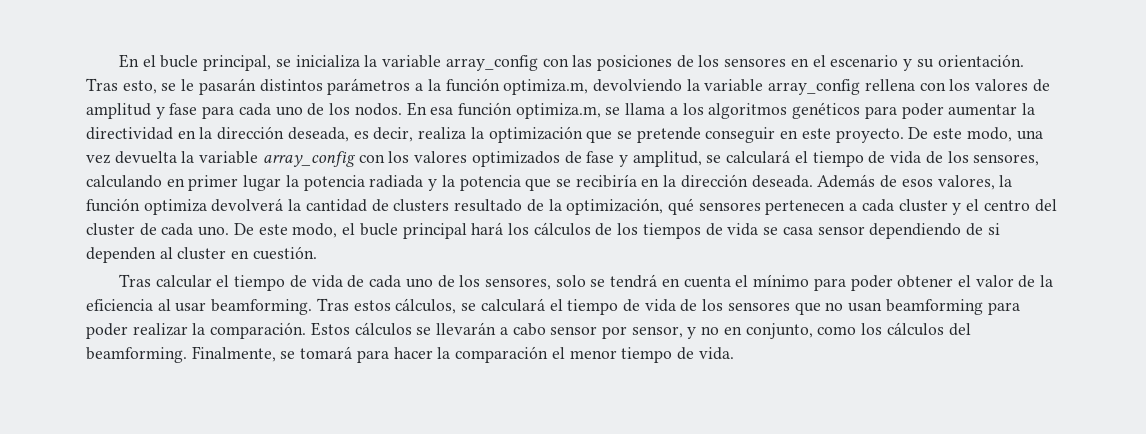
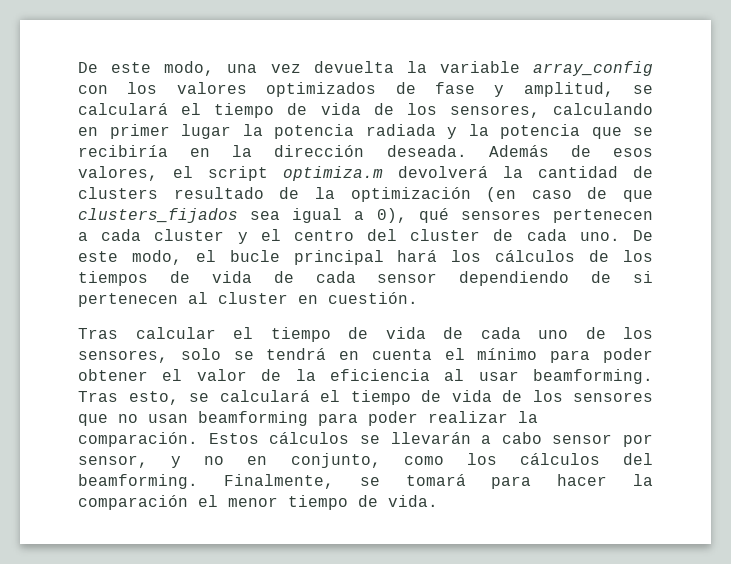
[119,54,1024,71] [86,78,1050,95] [86,102,1035,119] [86,126,904,143] En el bucle principal, se inicializa la variable array_config con las posiciones de los sensores en el escenario y su orientación. Tras esto, se le pasarán distintos parámetros a la función optimiza.m, devolviendo la variable array_config rellena con los valores de amplitud y fase para cada uno de los nodos. En esa función optimiza.m, se llama a los algoritmos genéticos para poder aumentar la directividad en la dirección deseada, es decir, realiza la optimización que se pretende conseguir en este proyecto. -> (78, 67) none
[999,175,1013,187] [86,198,207,215] la función optimiza -> [173,166,383,181] el script optimiza.m
[566,198,664,215] optimización, -> [350,187,653,202] [78,208,407,223] optimización (en caso de que clusters_fijados sea igual a 0),
[763,227,813,235] se casa -> [273,271,356,283] de cada
[86,247,156,263] dependen -> [78,293,178,307] pertenecen
[353,298,457,314] estos cálculos, -> [128,391,179,405] esto,

